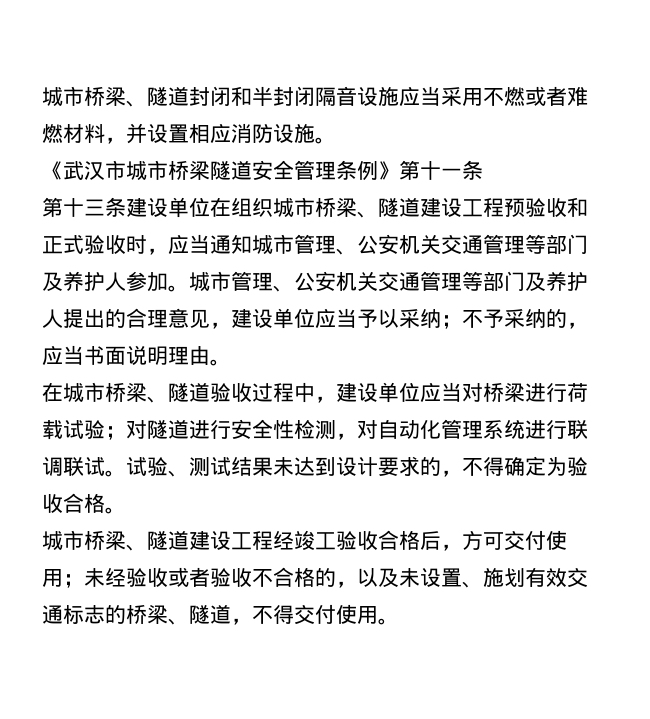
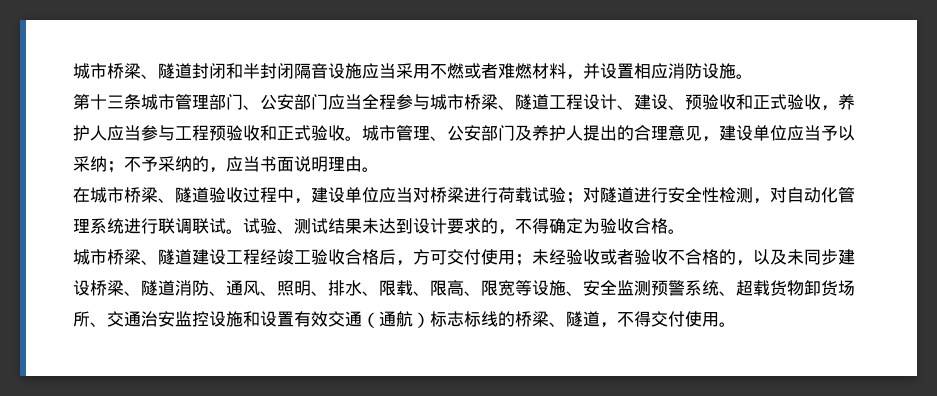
[42,160,483,181] [42,197,462,218] 《武汉市城市桥梁隧道安全管理条例》第十一条 // 第十三条建设单位在组织城市桥梁、隧道建设 -> [73,94,855,111] [73,125,175,141] 第十三条城市管理部门、公安部门应当全程参与城市桥梁、隧道工程设计、建设、预验收和正式验收，养护人应当参与
[126,234,588,255] [42,271,168,292] 时，应当通知城市管理、公安机关交通管理等部门及养护人参加 -> (345, 133) none
[336,271,483,292] 机关交通管理等 -> (481, 133) none
[420,567,588,588] [42,605,105,624] 设置、施划有效交通标志 -> [804,249,855,265] [73,280,855,296] [73,311,498,328] 同步建设桥梁、隧道消防、通风、照明、排水、限载、限高、限宽等设施、安全监测预警系统、超载货物卸货场所、交通治安监控设施和设置有效交通（通航）标志标线

